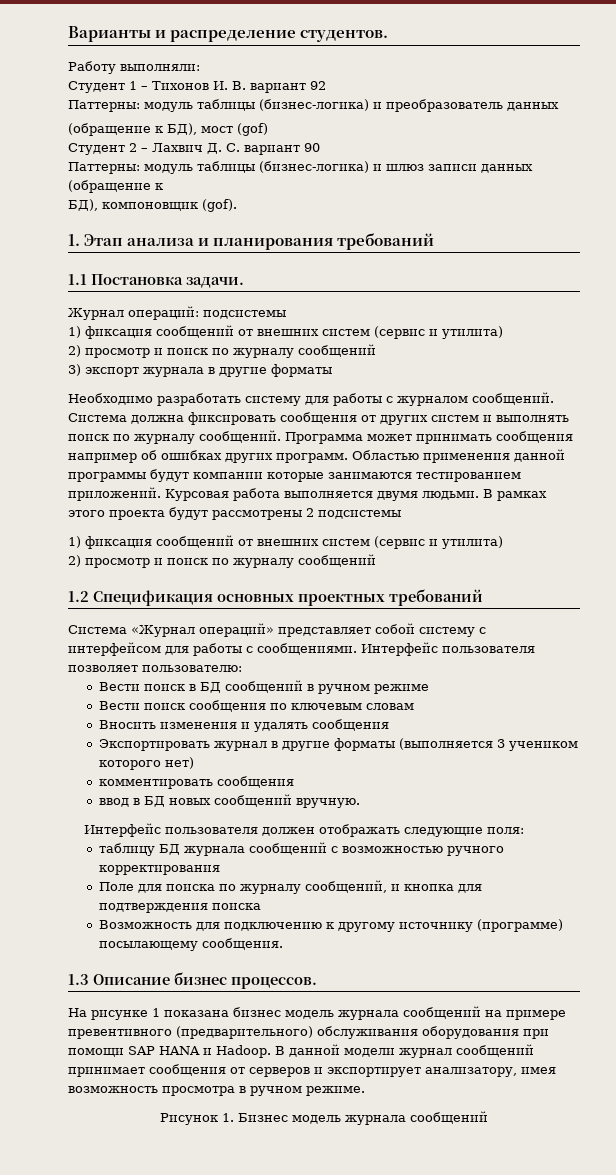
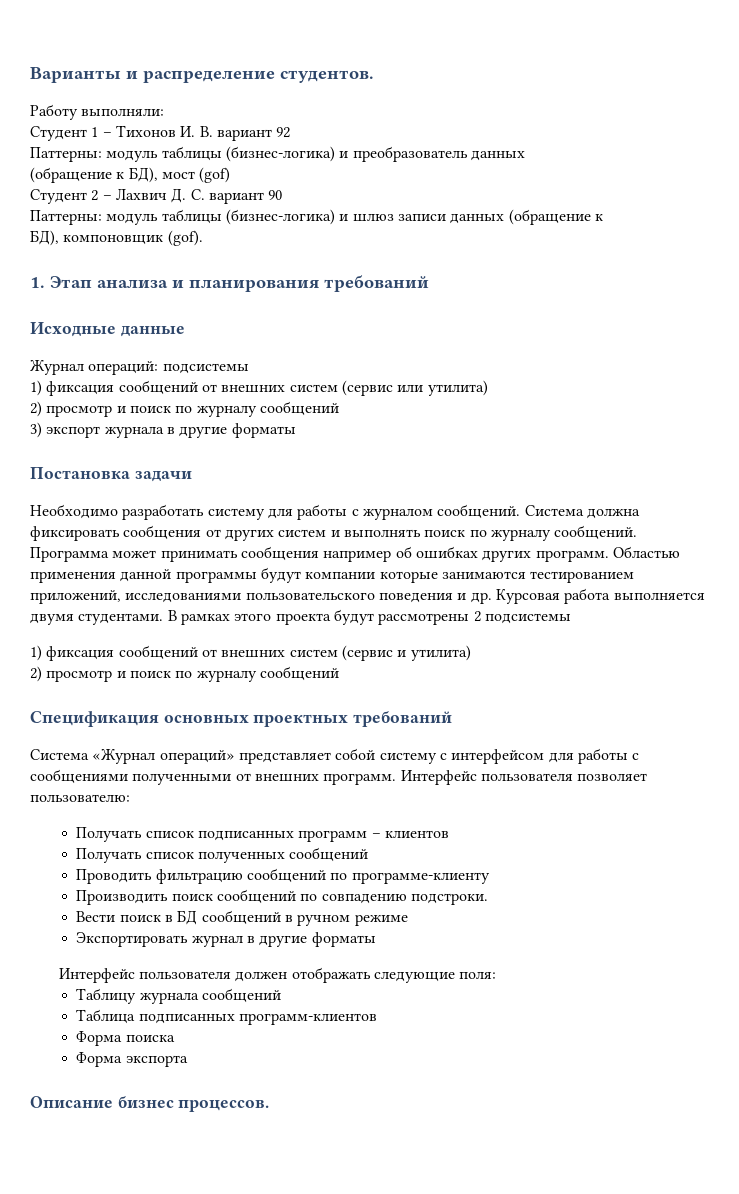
[68,274,244,288] 1.1 Постановка задачи. -> [30,322,185,337] Исходные данные
[429,329,438,336] и -> [397,384,424,392] или
(332, 370) none -> [30,467,192,482] // Постановка задачи
[68,487,161,501] приложений. -> [30,590,492,604] приложений, исследованиями пользовательского поведения и др.
[422,491,479,500] людьми. -> [78,613,164,625] студентами.
[68,591,89,602] 1.2 -> (339, 673) none
[257,643,357,655] сообщениями. -> [30,769,397,785] сообщениями полученными от внешних программ.
(242, 668) none -> [76,827,450,842] [76,847,369,863] [76,868,490,884] [76,889,489,905] // Получать список подписанных программ – клиентов // Получать список полученных сообщений // Проводить фильтрацию сообщений по программе-клиенту // Производить поиск сообщений по совпадению подстроки.
[98,700,414,712] [98,719,389,732] // Вести поиск сообщения по ключевым словам // Вносить изменения и удалять сообщения -> (408, 920) none
[398,738,578,751] [98,757,194,770] [98,776,294,789] [98,794,360,808] (выполняется 3 учеником которого нет) // комментировать сообщения // ввод в БД новых сообщений вручную. -> (376, 939) none
[98,842,504,856] [98,865,220,875] [98,880,482,894] [98,903,261,913] [98,919,563,932] [98,938,283,951] [68,972,317,989] [68,1006,566,1020] [68,1026,549,1039] [68,1044,534,1058] [68,1064,556,1077] [68,1086,365,1096] [160,1111,488,1125] таблицу БД журнала сообщений с возможностью ручного корректирования // Поле для поиска по журналу сообщений, и кнопка для подтверждения поиска // Возможность для подключению к другому источнику (программе) посылающему сообщения. // 1.3 Описание бизнес процессов. // На рисунке 1 показана бизнес модель журнала сообщений на примере превентивного (предварительного) обслуживания оборудования при помощи SAP HANA и Hadoop. В данной модели журнал сообщений принимает сообщения от серверов и экспортирует анализатору, имея возможность просмотра в ручном режиме. // Рисунок 1. Бизнес модель журнала сообщений -> [76,988,282,1004] [76,1009,378,1025] [76,1031,175,1046] [76,1052,188,1067] [30,1096,270,1112] Таблицу журнала сообщений // Таблица подписанных программ-клиентов // Форма поиска // Форма экспорта // Описание бизнес процессов.

